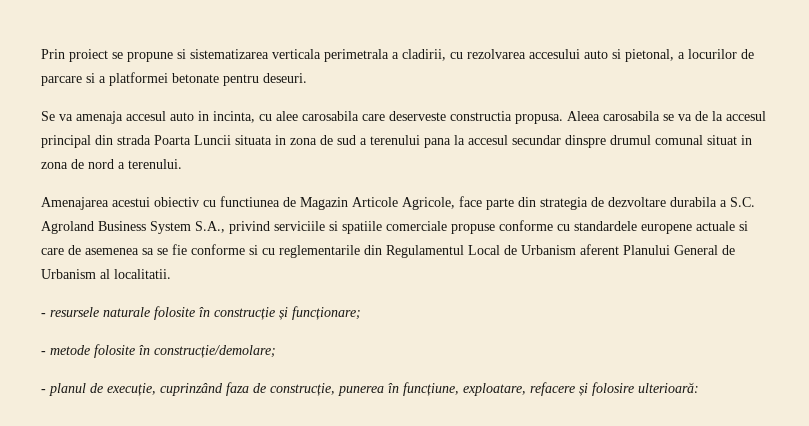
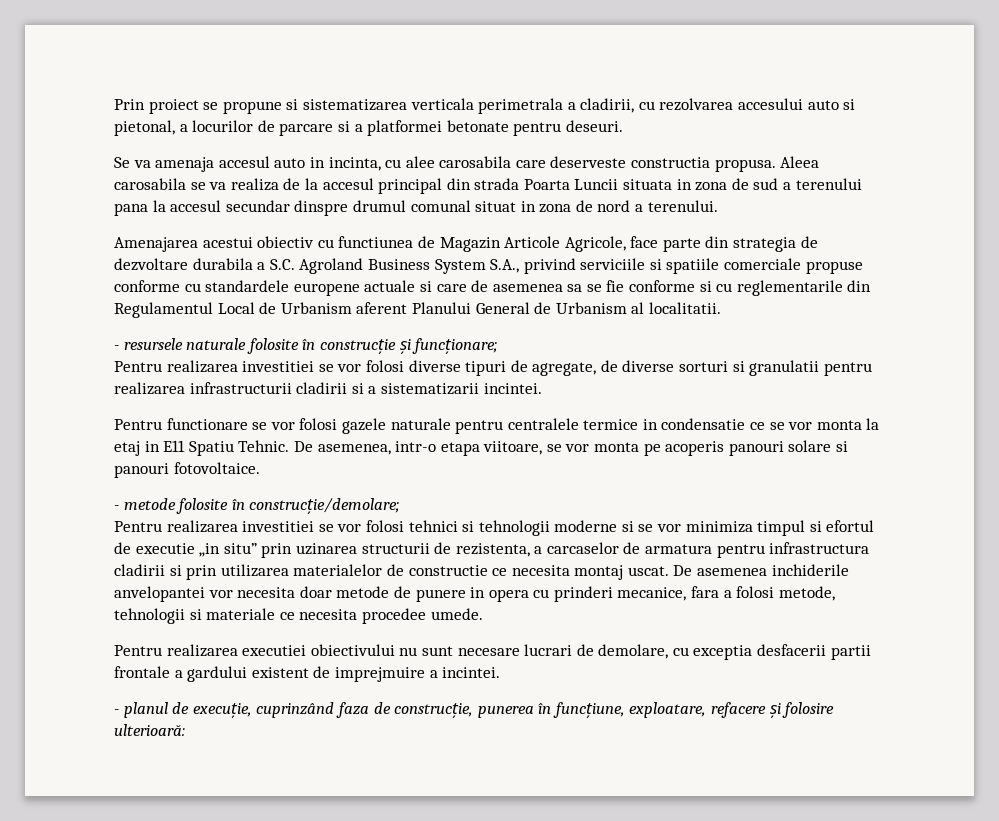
(692, 117) none -> [230,178,279,191] realiza
(361, 313) none -> [114,360,872,376] [114,382,542,395] [114,418,880,434] [114,440,849,456] [114,462,260,478] // Pentru realizarea investitiei se vor folosi diverse tipuri de agregate, de diverse sorturi si granulatii pentru realizarea infrastructurii cladirii si a sistematizarii incintei. // Pentru functionare se vor folosi gazele naturale pentru centralele termice in condensatie ce se vor monta la etaj in E11 Spatiu Tehnic. De asemenea, intr-o etapa viitoare, se vor monta pe acoperis panouri solare si panouri fotovoltaice.
(276, 351) none -> [114,520,875,536] [114,542,870,558] [114,564,849,580] [114,586,835,602] [114,608,483,624] [114,644,871,660] [114,666,501,682] // Pentru realizarea investitiei se vor folosi tehnici si tehnologii moderne si se vor minimiza timpul si efortul de executie „in situ” prin uzinarea structurii de rezistenta, a carcaselor de armatura pentru infrastructura cladirii si prin utilizarea materialelor de constructie ce necesita montaj uscat. De asemenea inchiderile anvelopantei vor necesita doar metode de punere in opera cu prinderi mecanice, fara a folosi metode, tehnologii si materiale ce necesita procedee umede. // Pentru realizarea executiei obiectivului nu sunt necesare lucrari de demolare, cu exceptia desfacerii partii frontale a gardului existent de imprejmuire a incintei.

